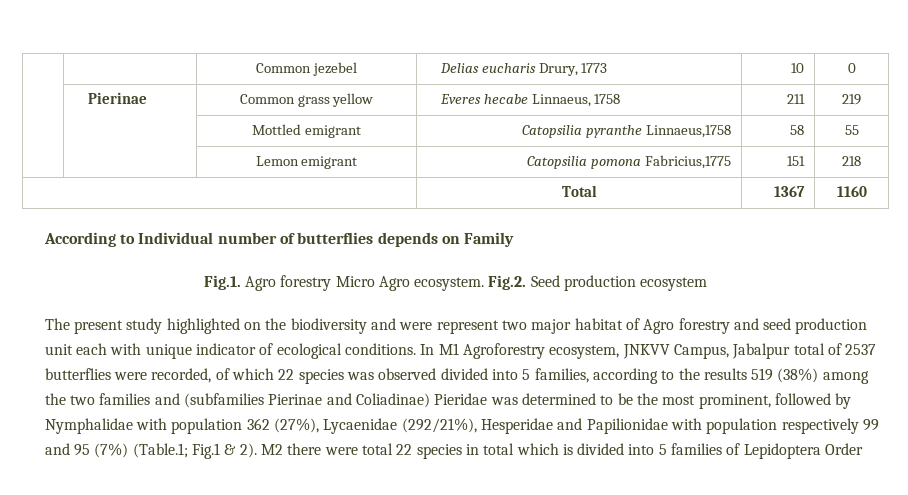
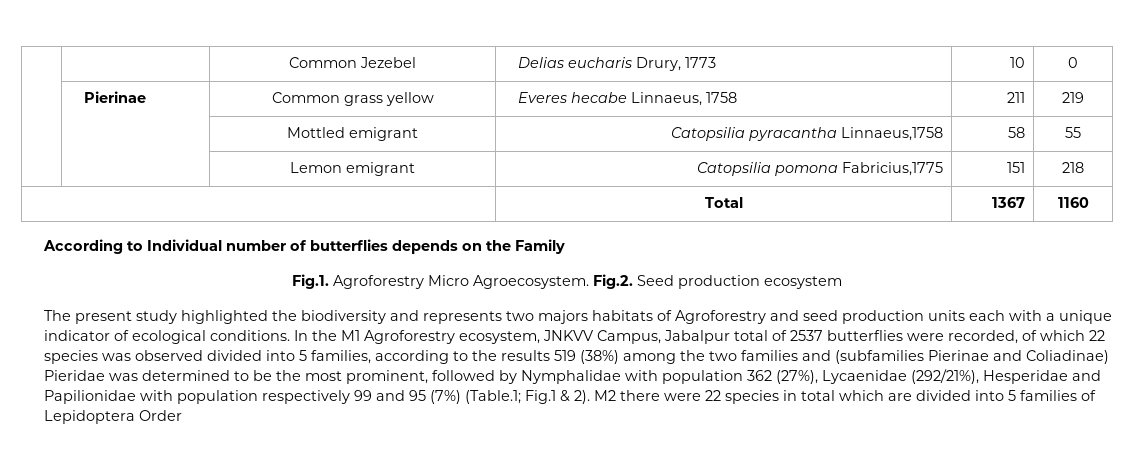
[256,62,357,76] | | Common jezebel -> [289,57,416,68] | | Common Jezebel
[586,125,643,138] pyranthe -> [748,127,837,141] pyracantha
(460, 240) none -> [485,240,511,251] the
[244,275,485,291] Agro forestry Micro Agro ecosystem. -> [333,275,589,289] Agroforestry Micro Agroecosystem.
[244,322,262,330] on -> (268, 317) none
[399,318,730,334] were represent two major habitat of Agro forestry -> [422,310,766,324] represents two majors habitats of Agroforestry
[44,344,73,355] unit -> [927,310,965,321] units
(142, 349) none -> [1045,313,1055,321] a
(435, 349) none -> [311,330,337,341] the
[361,443,393,455] total -> (701, 397) none
[562,444,573,455] is -> [887,393,912,401] are

